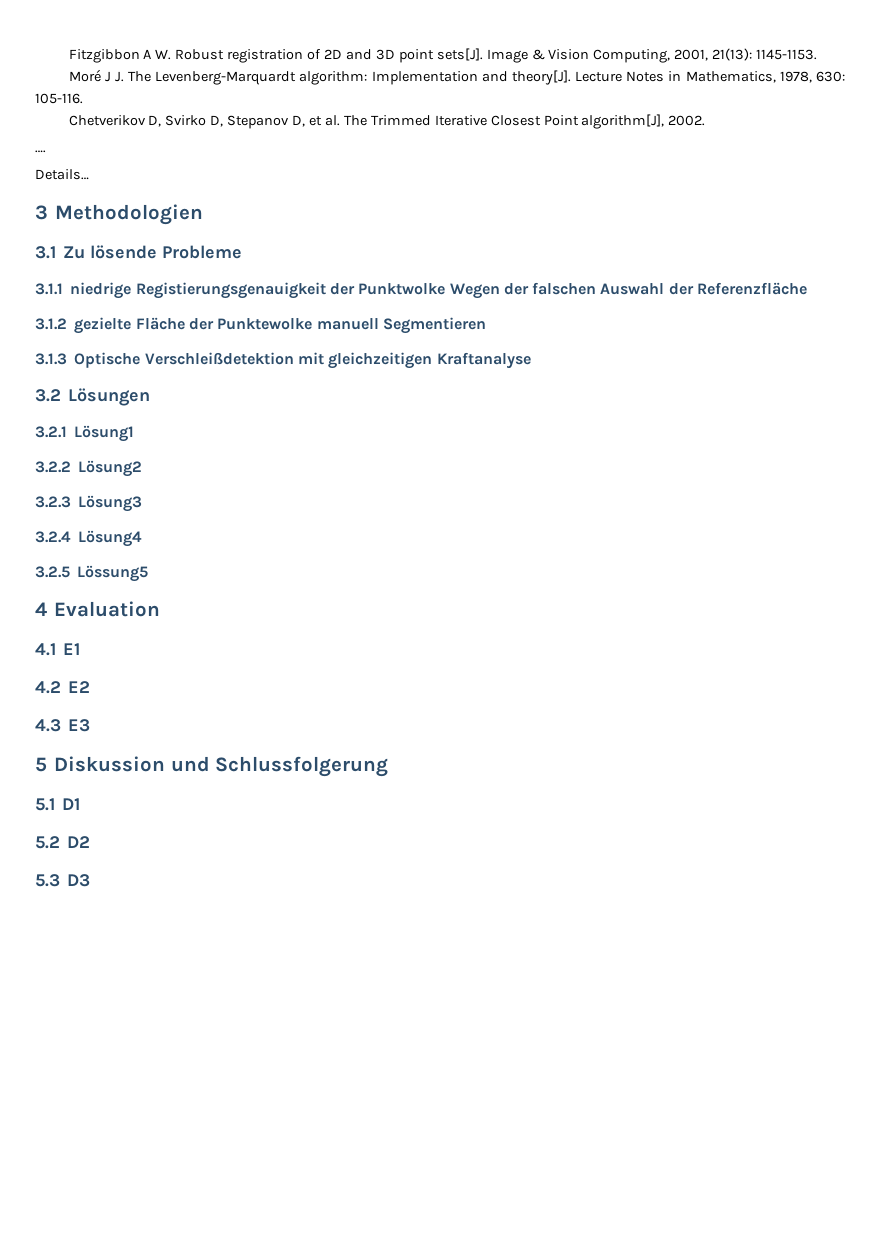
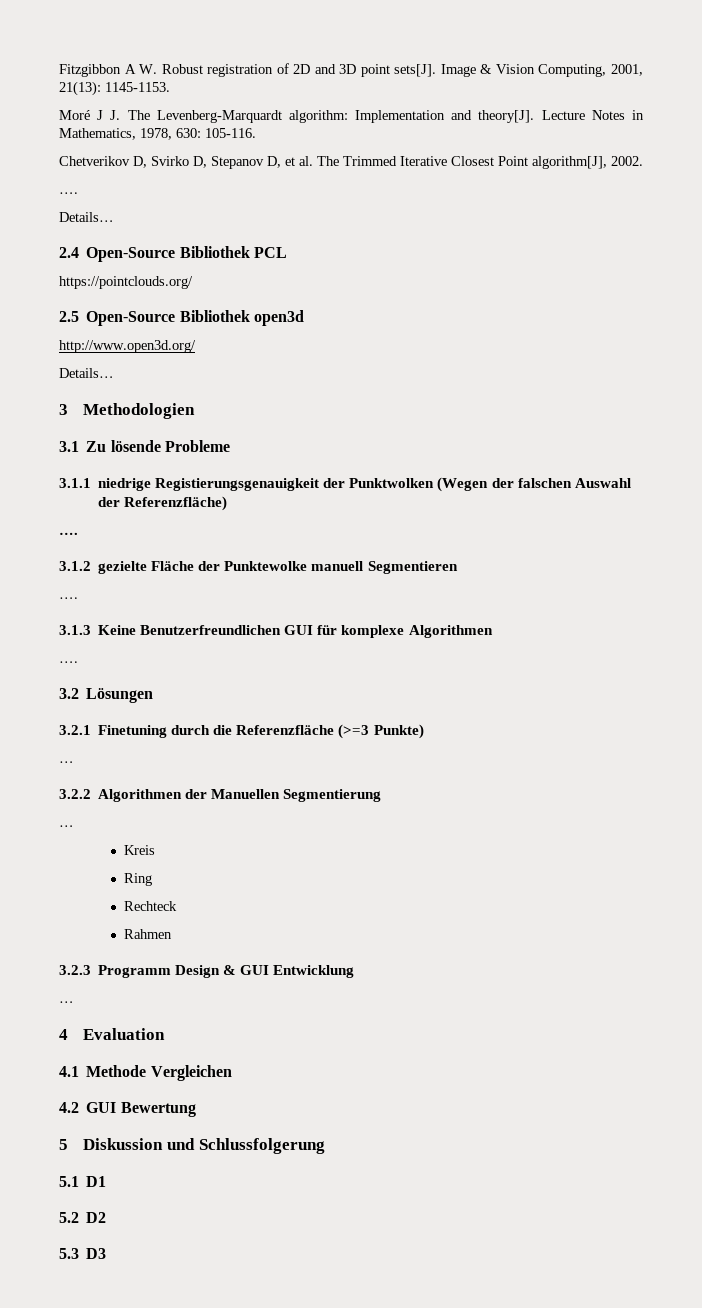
(89, 174) none -> [59,246,287,262] [59,276,193,289] [59,310,304,326] [59,340,196,353] [59,368,114,378] // 2.4 Open-Source Bibliothek PCL // https://pointclouds.org/ // 2.5 Open-Source Bibliothek open3d // http://www.open3d.org/ // Details…
[358,283,500,299] Punktwolke Wegen -> [349,477,489,492] Punktwolken (Wegen
[697,282,808,295] Referenzfläche -> [124,496,228,511] [59,532,78,535] Referenzfläche) // ….
(486, 325) none -> [59,597,78,599] // ….
[74,352,531,369] [35,388,151,406] [35,425,135,442] [35,460,143,477] [35,495,143,512] [35,530,143,547] [35,565,149,582] Optische Verschleißdetektion mit gleichzeitigen Kraftanalyse // 3.2 Lösungen // 3.2.1 Lösung1 // 3.2.2 Lösung2 // 3.2.3 Lösung3 // 3.2.4 Lösung4 // 3.2.5 Lössung5 -> [98,625,493,638] [59,661,78,663] [59,688,154,703] [59,724,424,739] [59,761,74,763] [59,789,382,802] [59,825,74,827] [123,845,155,855] [123,873,152,886] [123,901,177,911] [123,929,172,939] [59,965,355,978] [59,1001,74,1003] Keine Benutzerfreundlichen GUI für komplexe Algorithmen // …. // 3.2 Lösungen // 3.2.1 Finetuning durch die Referenzfläche (>=3 Punkte) // … // 3.2.2 Algorithmen der Manuellen Segmentierung // … // Kreis // Ring // Rechteck // Rahmen // 3.2.3 Programm Design & GUI Entwicklung // …
[63,643,81,655] E1 -> [86,1065,232,1081] Methode Vergleichen
[68,681,91,693] [35,719,91,732] E2 // 4.3 E3 -> [86,1102,196,1117] GUI Bewertung

